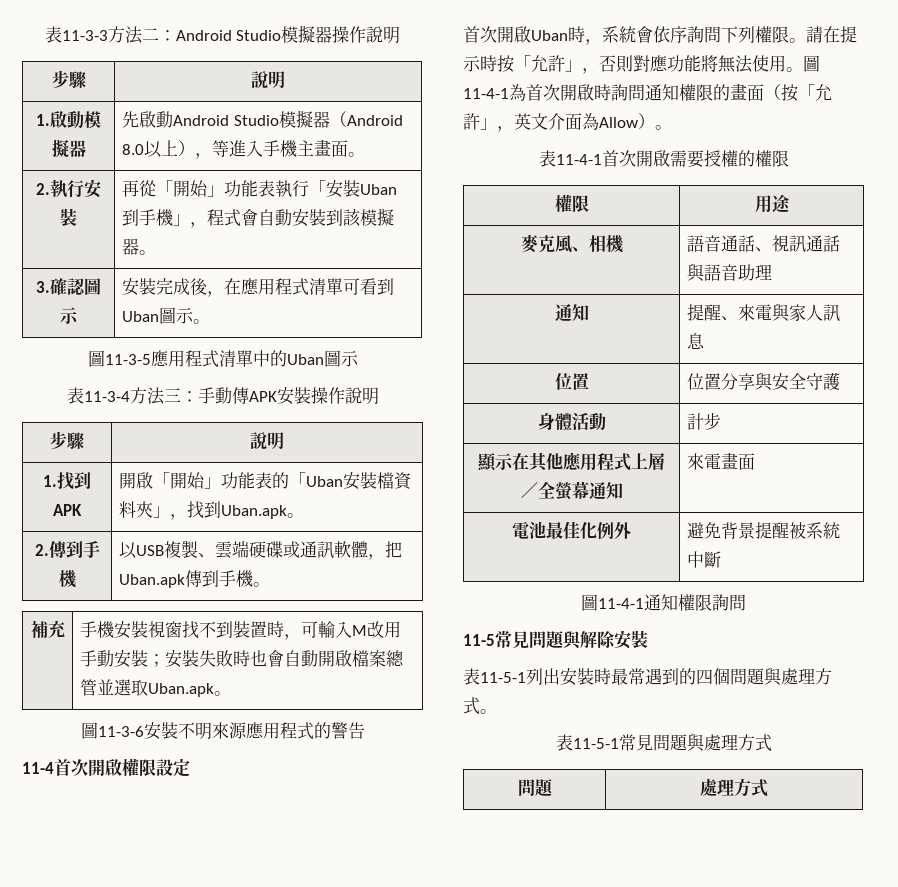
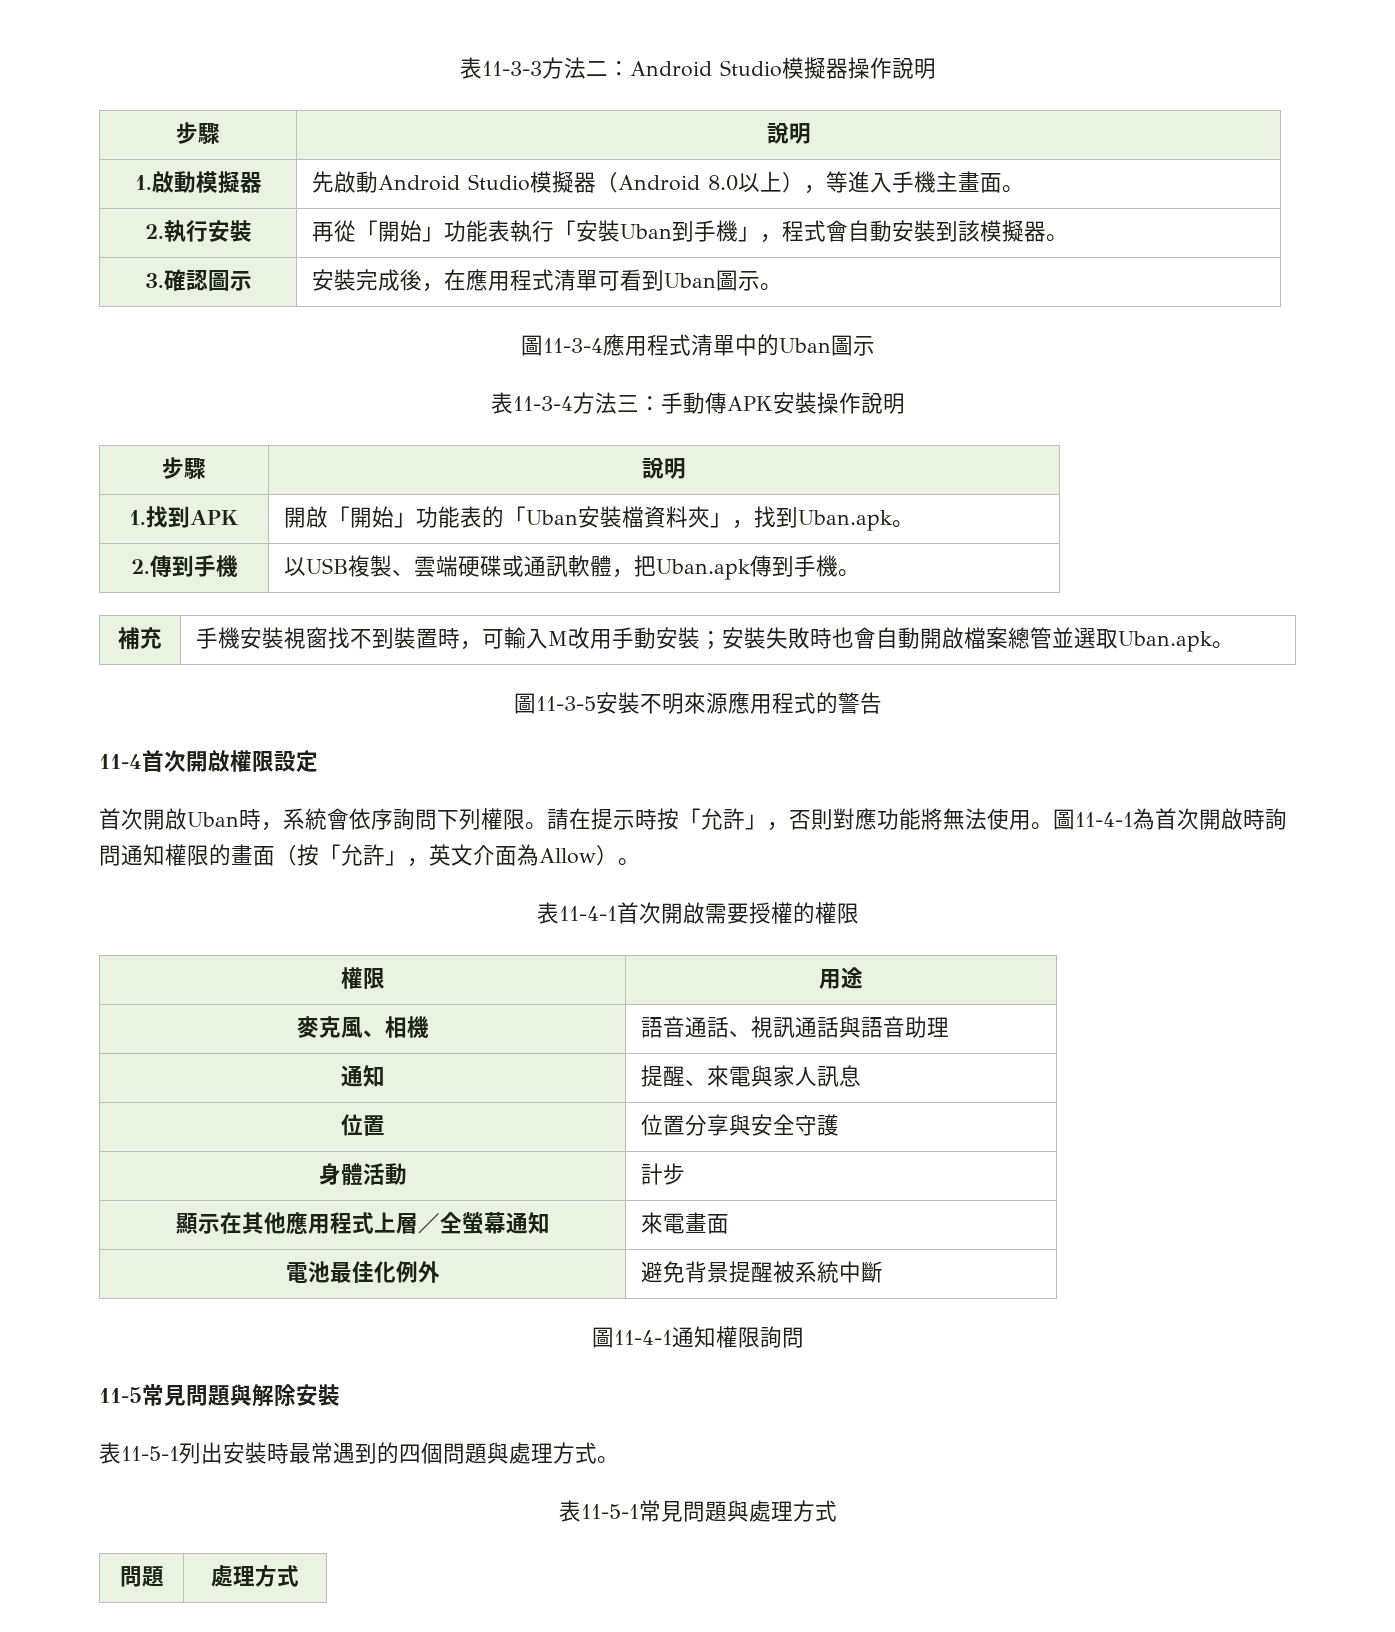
[104,354,151,365] 11-3-5 -> [542,338,603,353] 11-3-4
[97,726,144,737] 11-3-6 -> [535,696,596,711] 11-3-5

